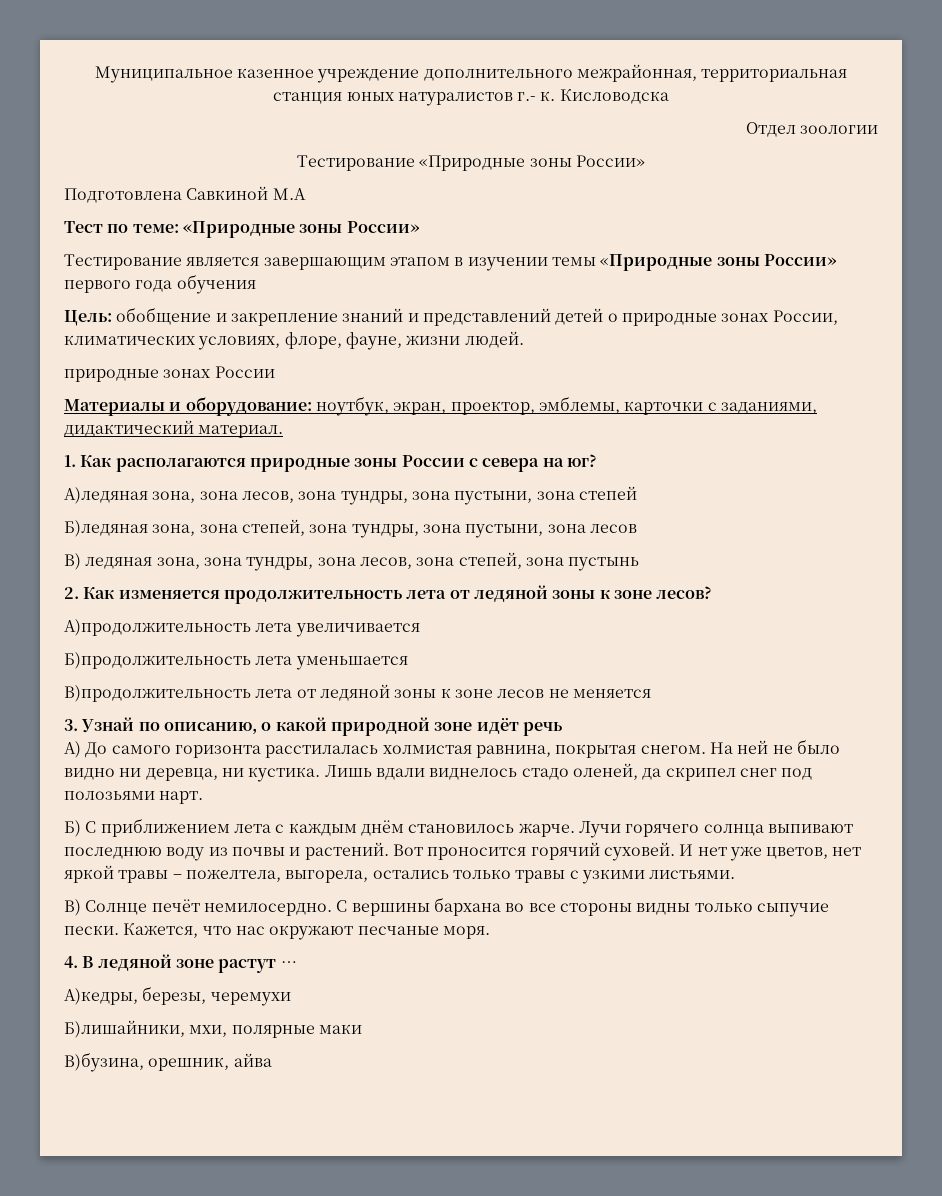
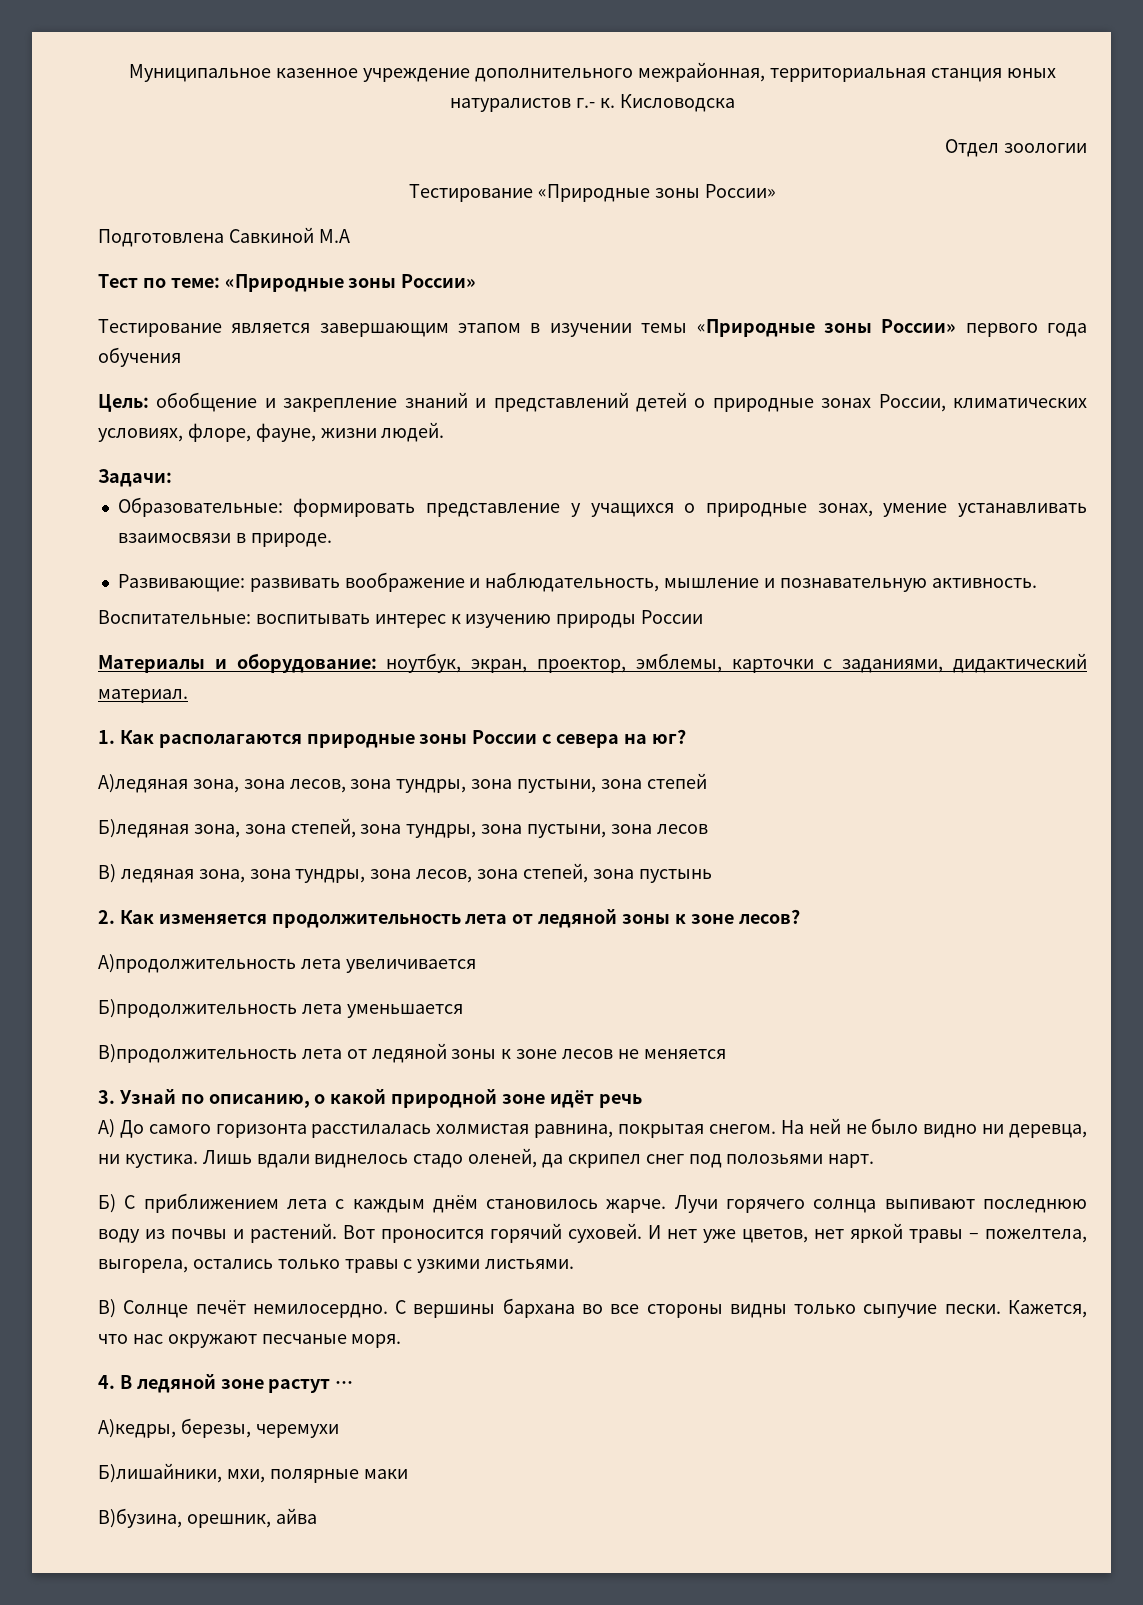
[64,369,211,382] природные зонах -> [98,469,172,487] [117,497,1087,517] [117,533,332,547] [117,572,1037,592] [98,610,637,628] Задачи: // Образовательные: формировать представление у учащихся о природные зонах, умение устанавливать взаимосвязи в природе. // Развивающие: развивать воображение и наблюдательность, мышление и познавательную активность. // Воспитательные: воспитывать интерес к изучению природы

